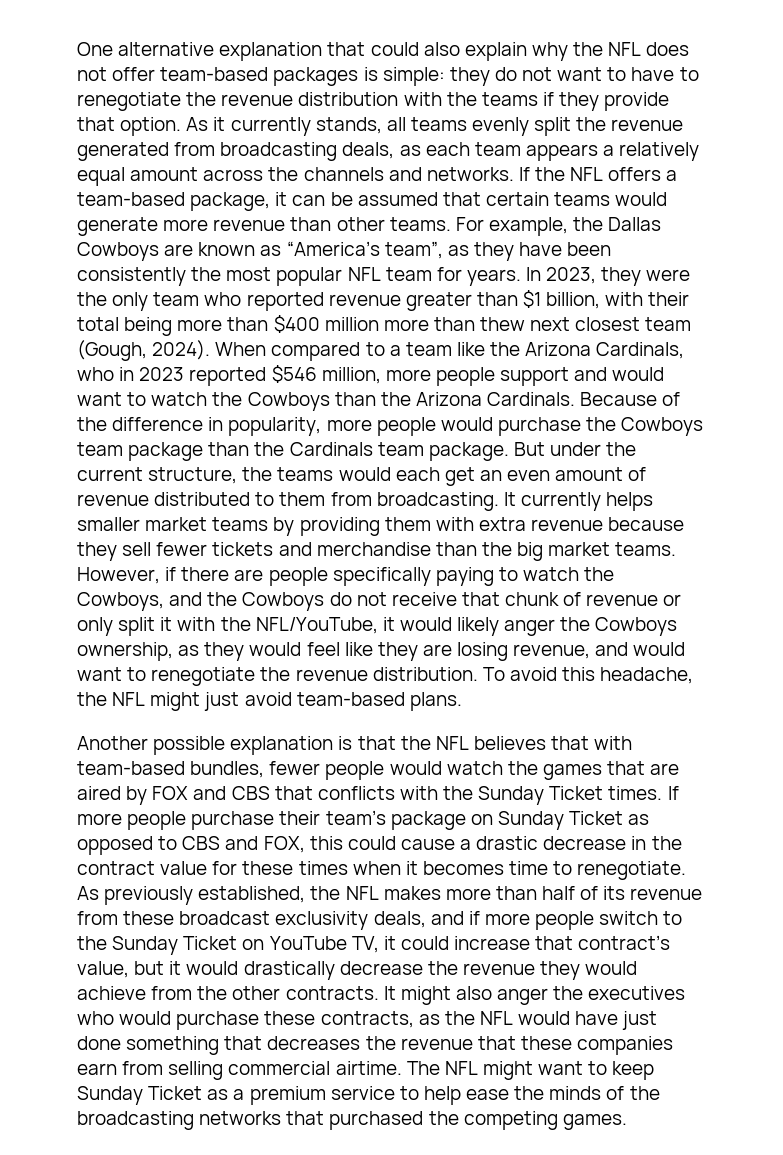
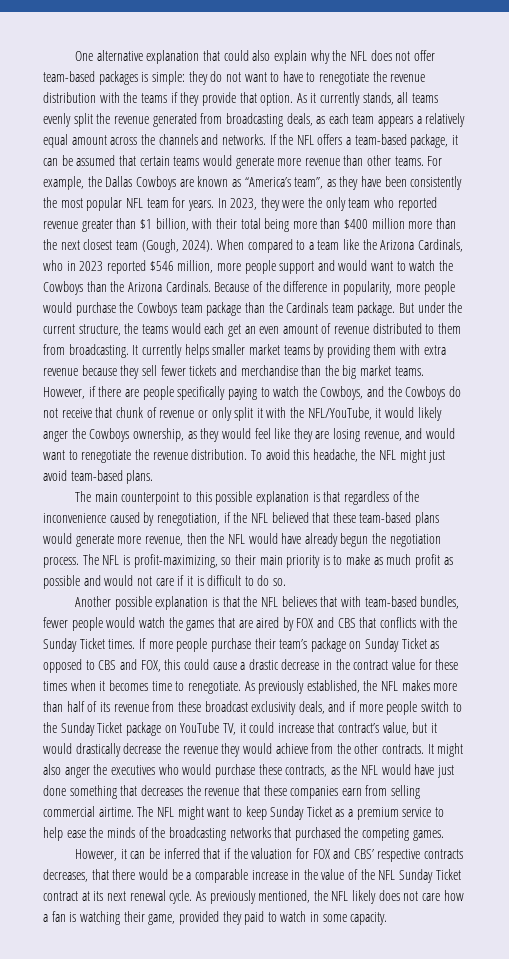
[480,317,526,331] thew -> [43,239,57,250] the
(462, 701) none -> [75,491,420,505] [43,512,440,526] [43,533,441,547] [43,554,453,568] [43,575,287,589] // The main counterpoint to this possible explanation is that regardless of the inconvenience caused by renegotiation, if the NFL believed that these team-based plans would generate more revenue, then the NFL would have already begun the negotiation process. The NFL is profit-maximizing, so their main priority is to make as much profit as possible and would not care if it is difficult to do so.
(238, 943) none -> [125,722,161,736] package
(627, 1122) none -> [75,848,464,862] [43,869,461,883] [43,890,464,904] [43,911,388,925] // However, it can be inferred that if the valuation for FOX and CBS’ respective contracts decreases, that there would be a comparable increase in the value of the NFL Sunday Ticket contract at its next renewal cycle. As previously mentioned, the NFL likely does not care how a fan is watching their game, provided they paid to watch in some capacity.

